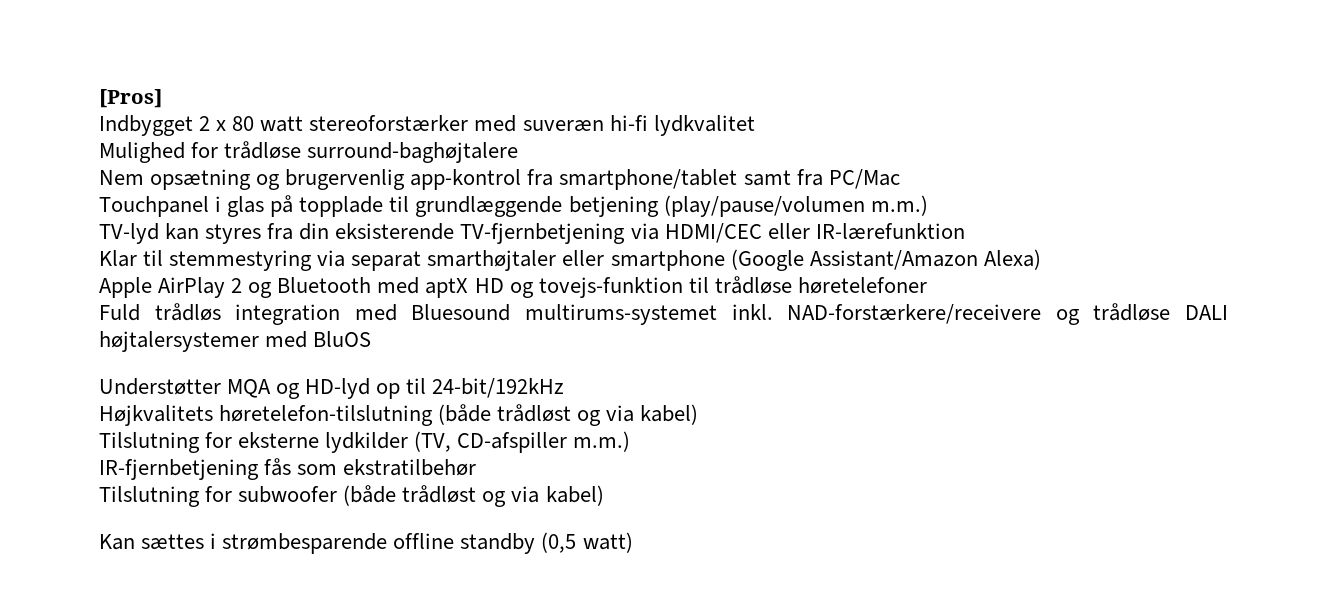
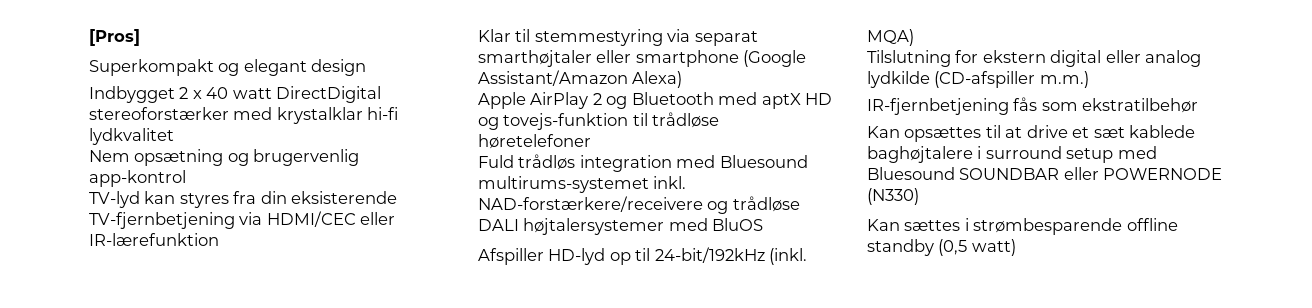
(162, 98) none -> [89,59,367,76] // Superkompakt og elegant design
[232,116,304,132] 80 watt -> [206,86,382,103] 40 watt DirectDigital
[522,120,604,131] suveræn -> [276,107,363,124] krystalklar
[99,141,519,163] // Mulighed for trådløse surround-baghøjtalere -> (174, 136) none
[527,169,900,190] [99,195,928,217] fra smartphone/tablet samt fra PC/Mac // Touchpanel i glas på topplade til grundlæggende betjening (play/pause/volumen m.m.) -> (186, 178) none
[99,378,301,399] Understøtter MQA og -> [478,248,544,265] Afspiller
[99,404,699,426] [99,431,568,453] // Højkvalitets høretelefon-tilslutning (både trådløst og via kabel) // Tilslutning for eksterne lydkilder (TV, CD-afspiller -> [769,248,808,265] [867,29,914,46] [867,50,1202,67] [867,71,1036,88] (inkl. MQA) // Tilslutning for ekstern digital eller analog lydkilde (CD-afspiller
[99,485,604,507] Tilslutning for subwoofer (både trådløst og via kabel) -> [867,125,1196,142] [867,146,1157,163] [867,167,1223,180] [867,188,919,205] Kan opsættes til at drive et sæt kablede baghøjtalere i surround setup med Bluesound SOUNDBAR eller POWERNODE (N330)

